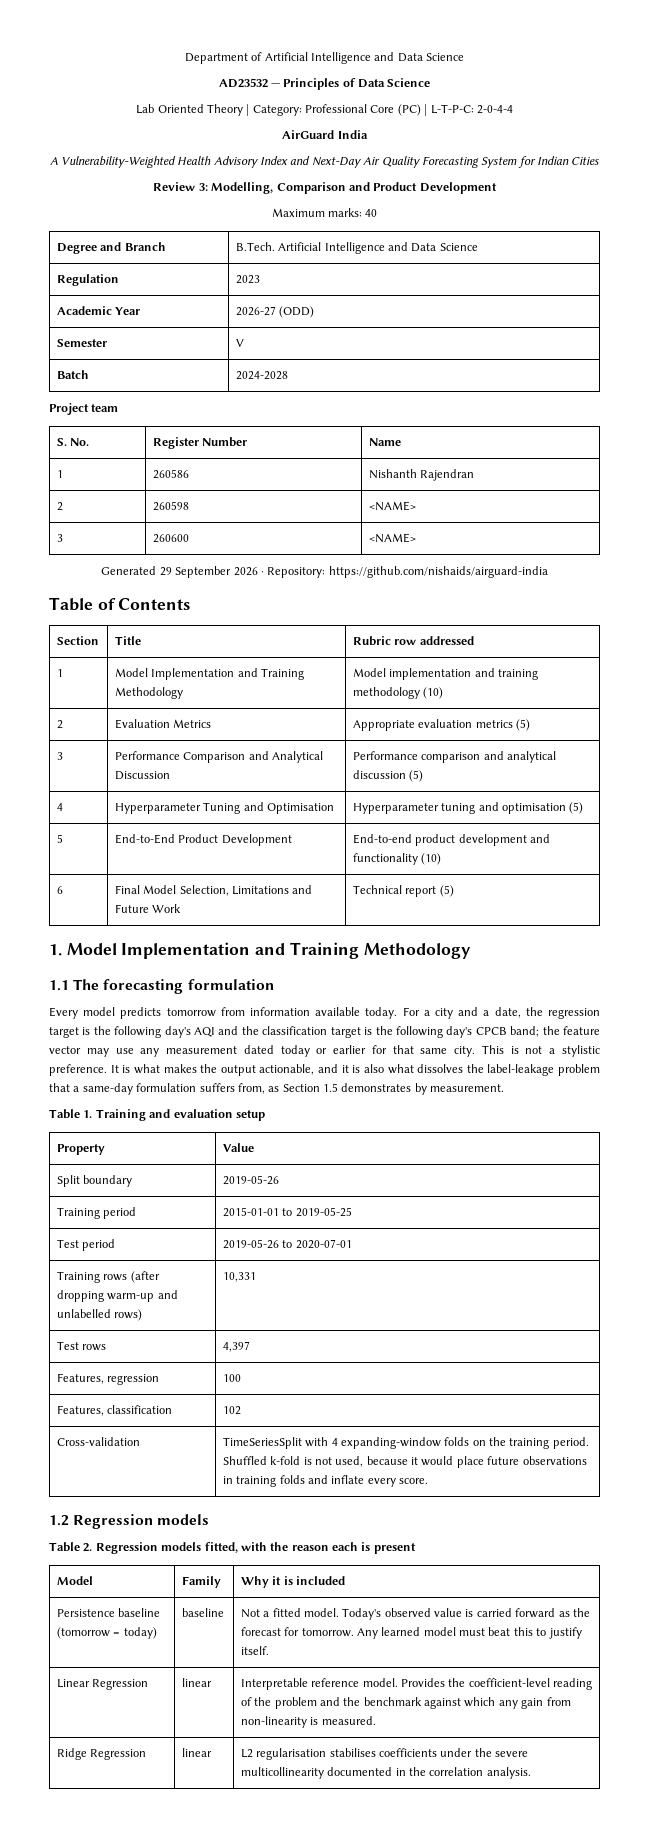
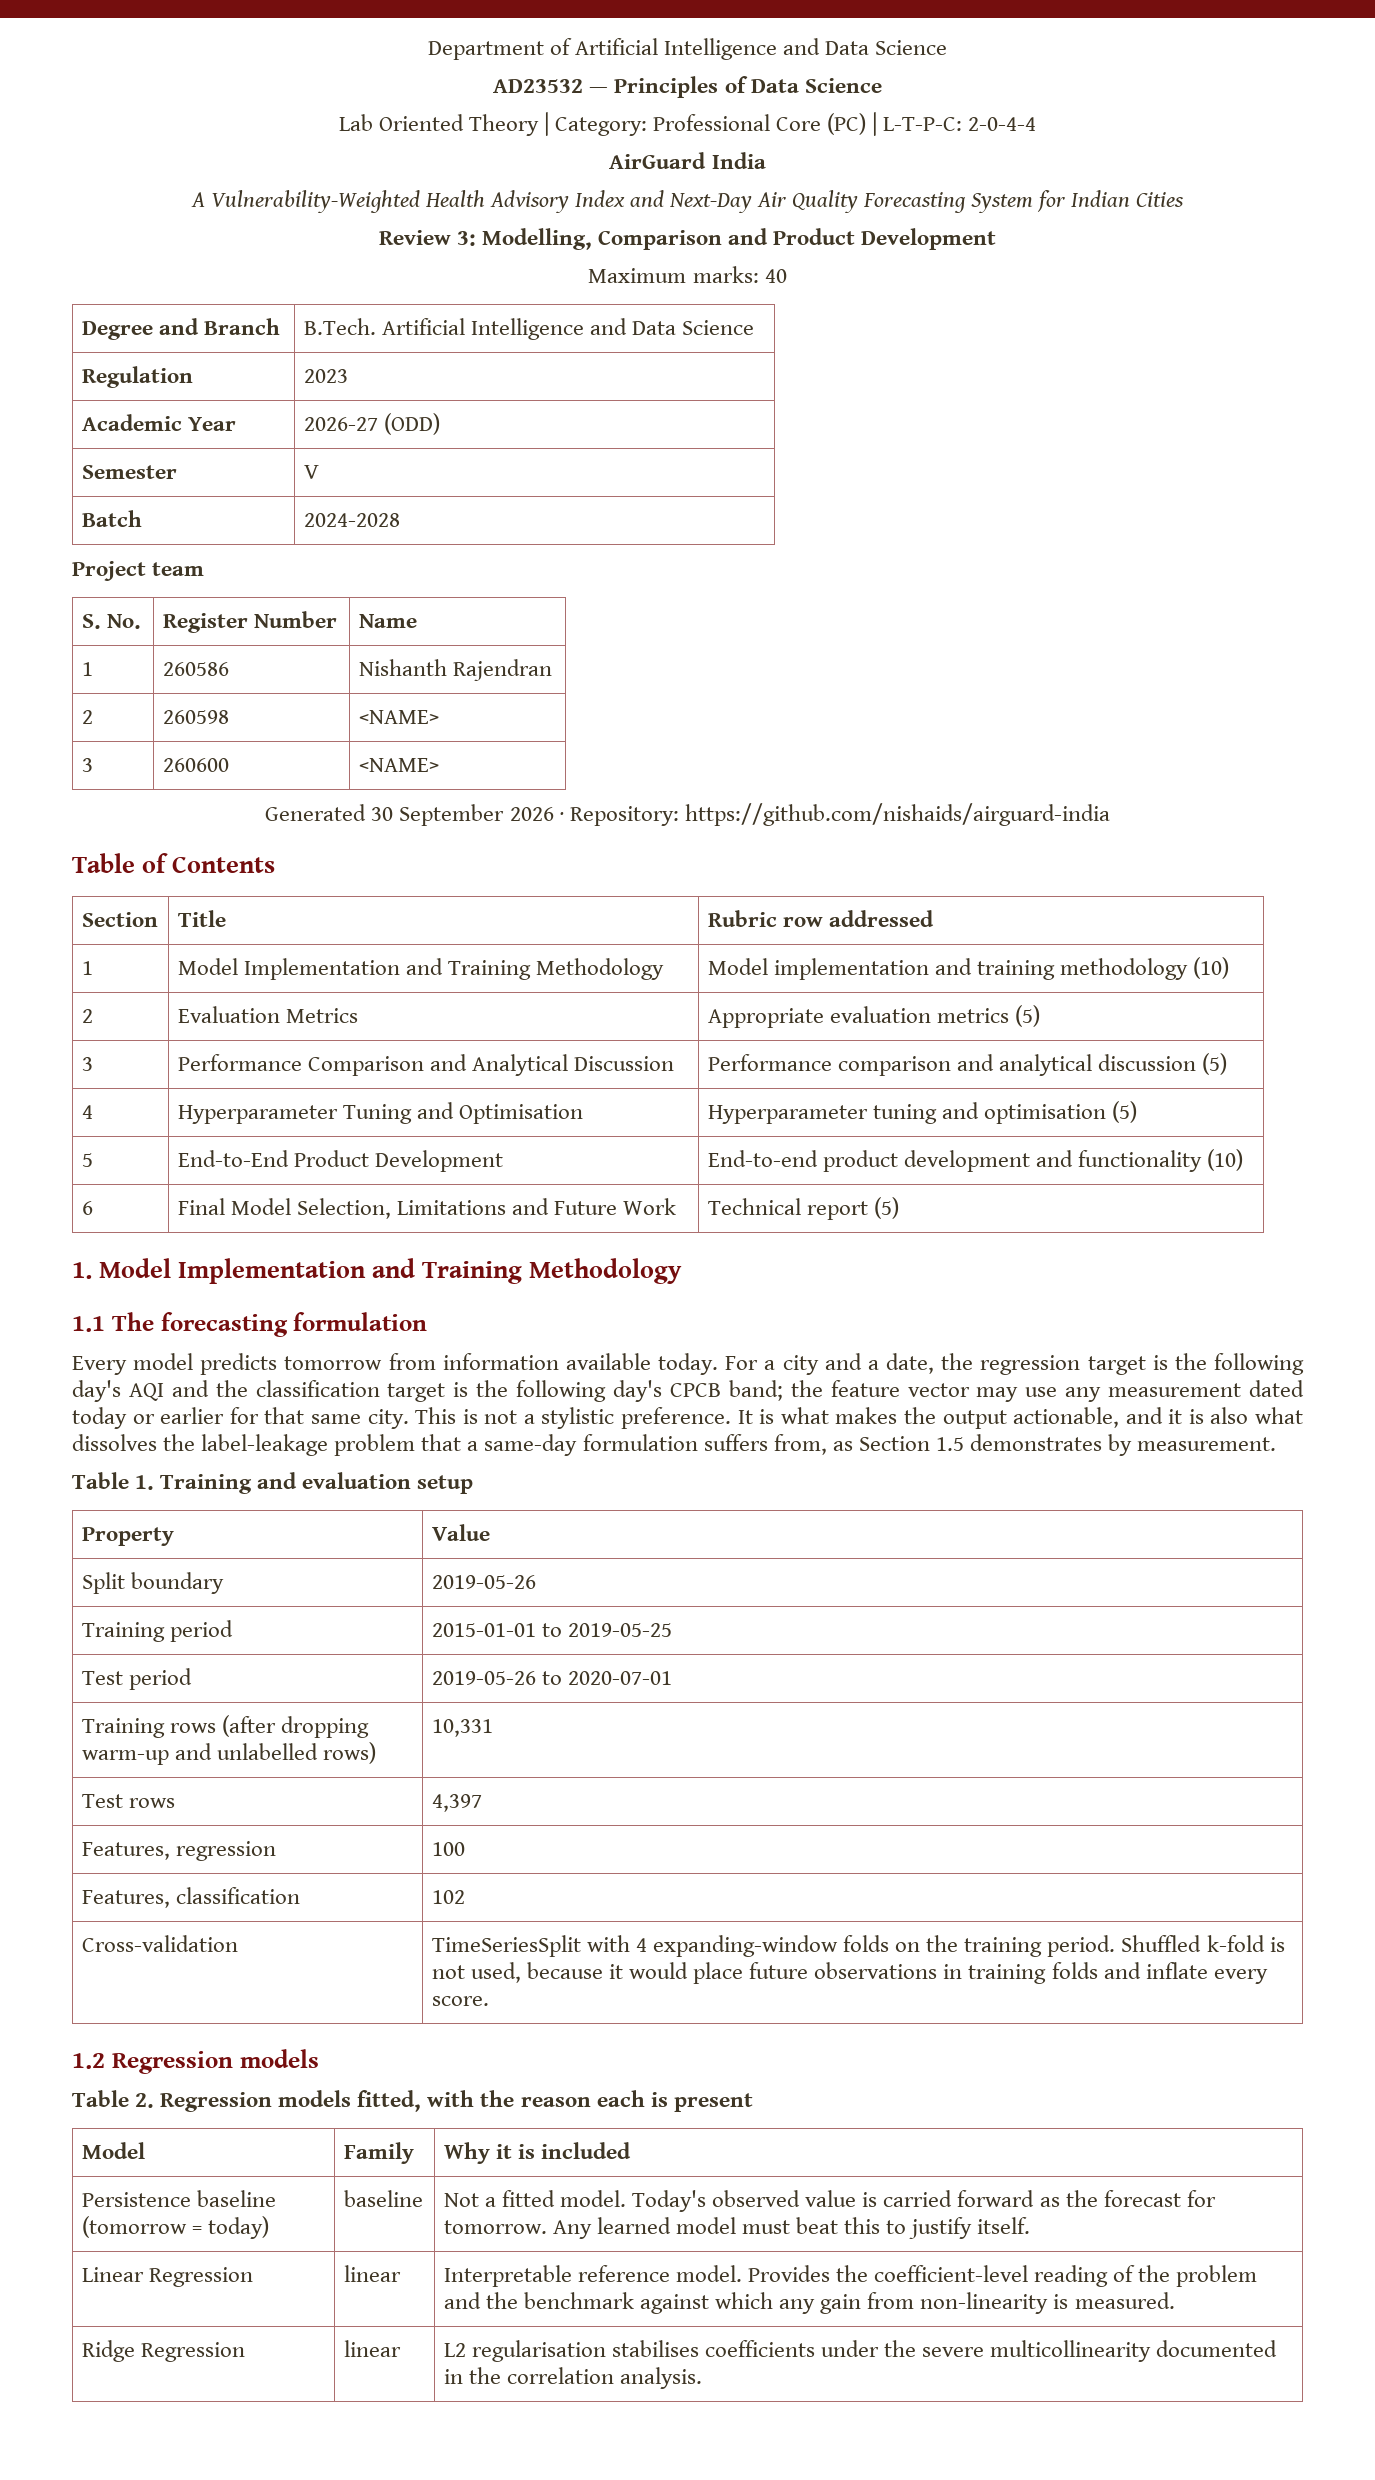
[159,567,172,576] 29 -> [371,807,394,821] 30

